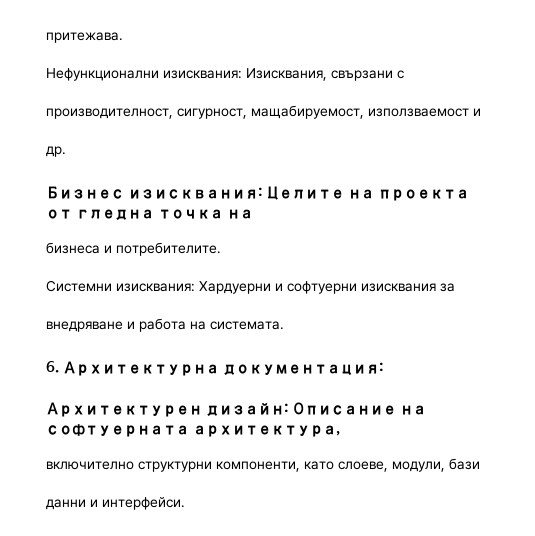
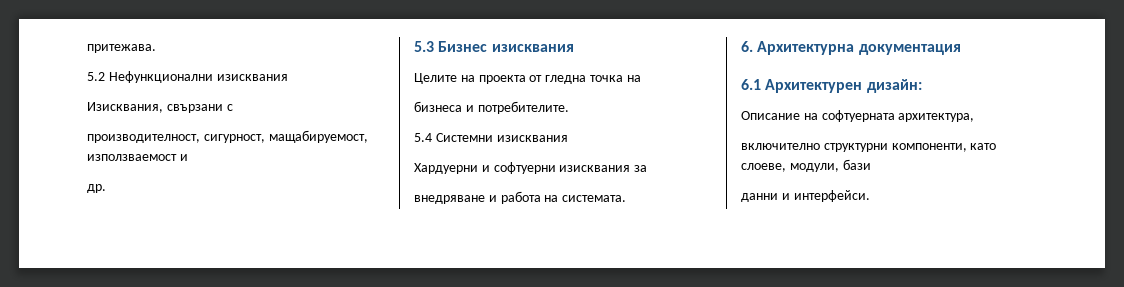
[46,68,242,81] Нефункционални изисквания: -> [87,71,288,83] 5.2 Нефункционални изисквания //
[46,186,262,199] Бизнес изисквания: -> [414,41,574,52] 5.3 Бизнес изисквания //
[46,280,195,292] Системни изисквания: -> [414,133,568,142] 5.4 Системни изисквания //
[222,362,383,376] документация: // -> [858,44,961,55] [741,79,761,90] документация // 6.1
(288, 409) none -> (922, 86) //

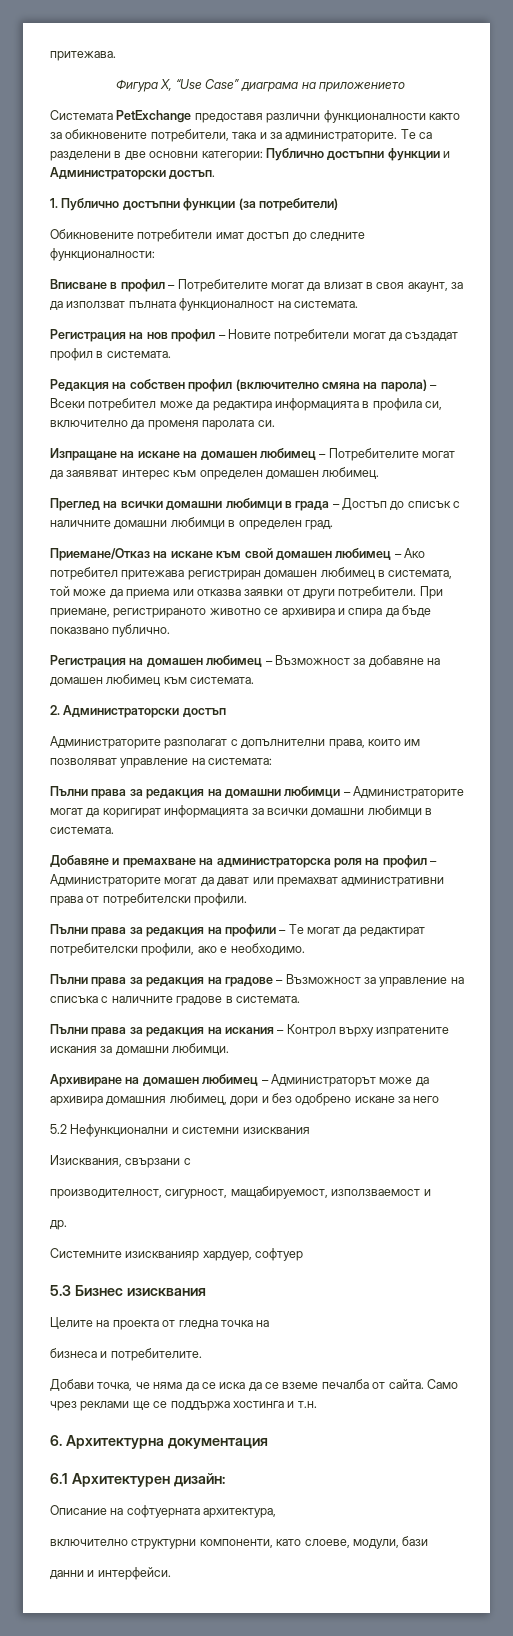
(156, 48) none -> [115,79,406,92] [50,110,460,123] [50,129,432,142] [50,148,450,161] [50,167,216,180] [50,198,338,211] [50,229,365,242] [50,248,155,261] [50,279,464,292] [50,298,358,311] [50,329,459,342] [50,348,171,361] [50,379,437,392] [50,398,442,411] [50,420,275,430] [50,448,455,461] [50,467,380,480] [50,498,461,511] [50,517,333,530] [50,548,425,561] [50,567,453,580] [50,586,443,599] [50,605,431,618] [50,624,171,637] [50,655,440,668] [50,674,255,686] [50,705,226,718] [50,736,421,749] [50,758,273,768] [50,786,464,799] [50,805,432,818] [50,827,114,834] [50,855,437,868] [50,874,445,887] [50,893,248,906] [50,924,425,937] [50,943,305,956] [50,974,464,987] [50,996,300,1006] [50,1024,450,1037] [50,1043,230,1055] [50,1074,429,1087] [50,1093,440,1106] // Фигура X, “Use Case” диаграма на приложението // Системата PetExchange предоставя различни функционалности както за обикновените потребители, така и за администраторите. Те са разделени в две основни категории: Публично достъпни функции и Администраторски достъп. // 1. Публично достъпни функции (за потребители) // Обикновените потребители имат достъп до следните функционалности: // Вписване в профил – Потребителите могат да влизат в своя акаунт, за да използват пълната функционалност на системата. // Регистрация на нов профил – Новите потребители могат да създадат профил в системата. // Редакция на собствен профил (включително смяна на парола) – Всеки потребител може да редактира информацията в профила си, включително да променя паролата си. // Изпращане на искане на домашен любимец – Потребителите могат да заявяват интерес към определен домашен любимец. // Преглед на всички домашни любимци в града – Достъп до списък с наличните домашни любимци в определен град. // Приемане/Отказ на искане към свой домашен любимец – Ако потребител притежава регистриран домашен любимец в системата, той може да приема или отказва заявки от други потребители. При приемане, регистрираното животно се архивира и спира да бъде показвано публично. // Регистрация на домашен любимец – Възможност за добавяне на домашен любимец към системата. // 2. Администраторски достъп // Администраторите разполагат с допълнителни права, които им позволяват управление на системата: // Пълни права за редакция на домашни любимци – Администраторите могат да коригират информацията за всички домашни любимци в системата. // Добавяне и премахване на администраторска роля на профил – Администраторите могат да дават или премахват административни права от потребителски профили. // Пълни права за редакция на профили – Те могат да редактират потребителски профили, ако е необходимо. // Пълни права за редакция на градове – Възможност за управление на списъка с наличните градове в системата. // Пълни права за редакция на искания – Контрол върху изпратените искания за домашни любимци. // Архивиране на домашен любимец – Администраторът може да архивира домашния любимец, дори и без одобрено искане за него
(213, 77) none -> [171,1127,240,1134] и системни
(106, 188) none -> [50,1248,304,1261] // Системните изискванияр хардуер, софтуер
[414,133,568,142] [414,162,648,174] [414,191,627,204] 5.4 Системни изисквания // Хардуерни и софтуерни изисквания за // внедряване и работа на системата. -> [50,1379,458,1391] [50,1401,317,1411] Добави точка, че няма да се иска да се вземе печалба от сайта. Само чрез реклами ще се поддържа хостинга и т.н.

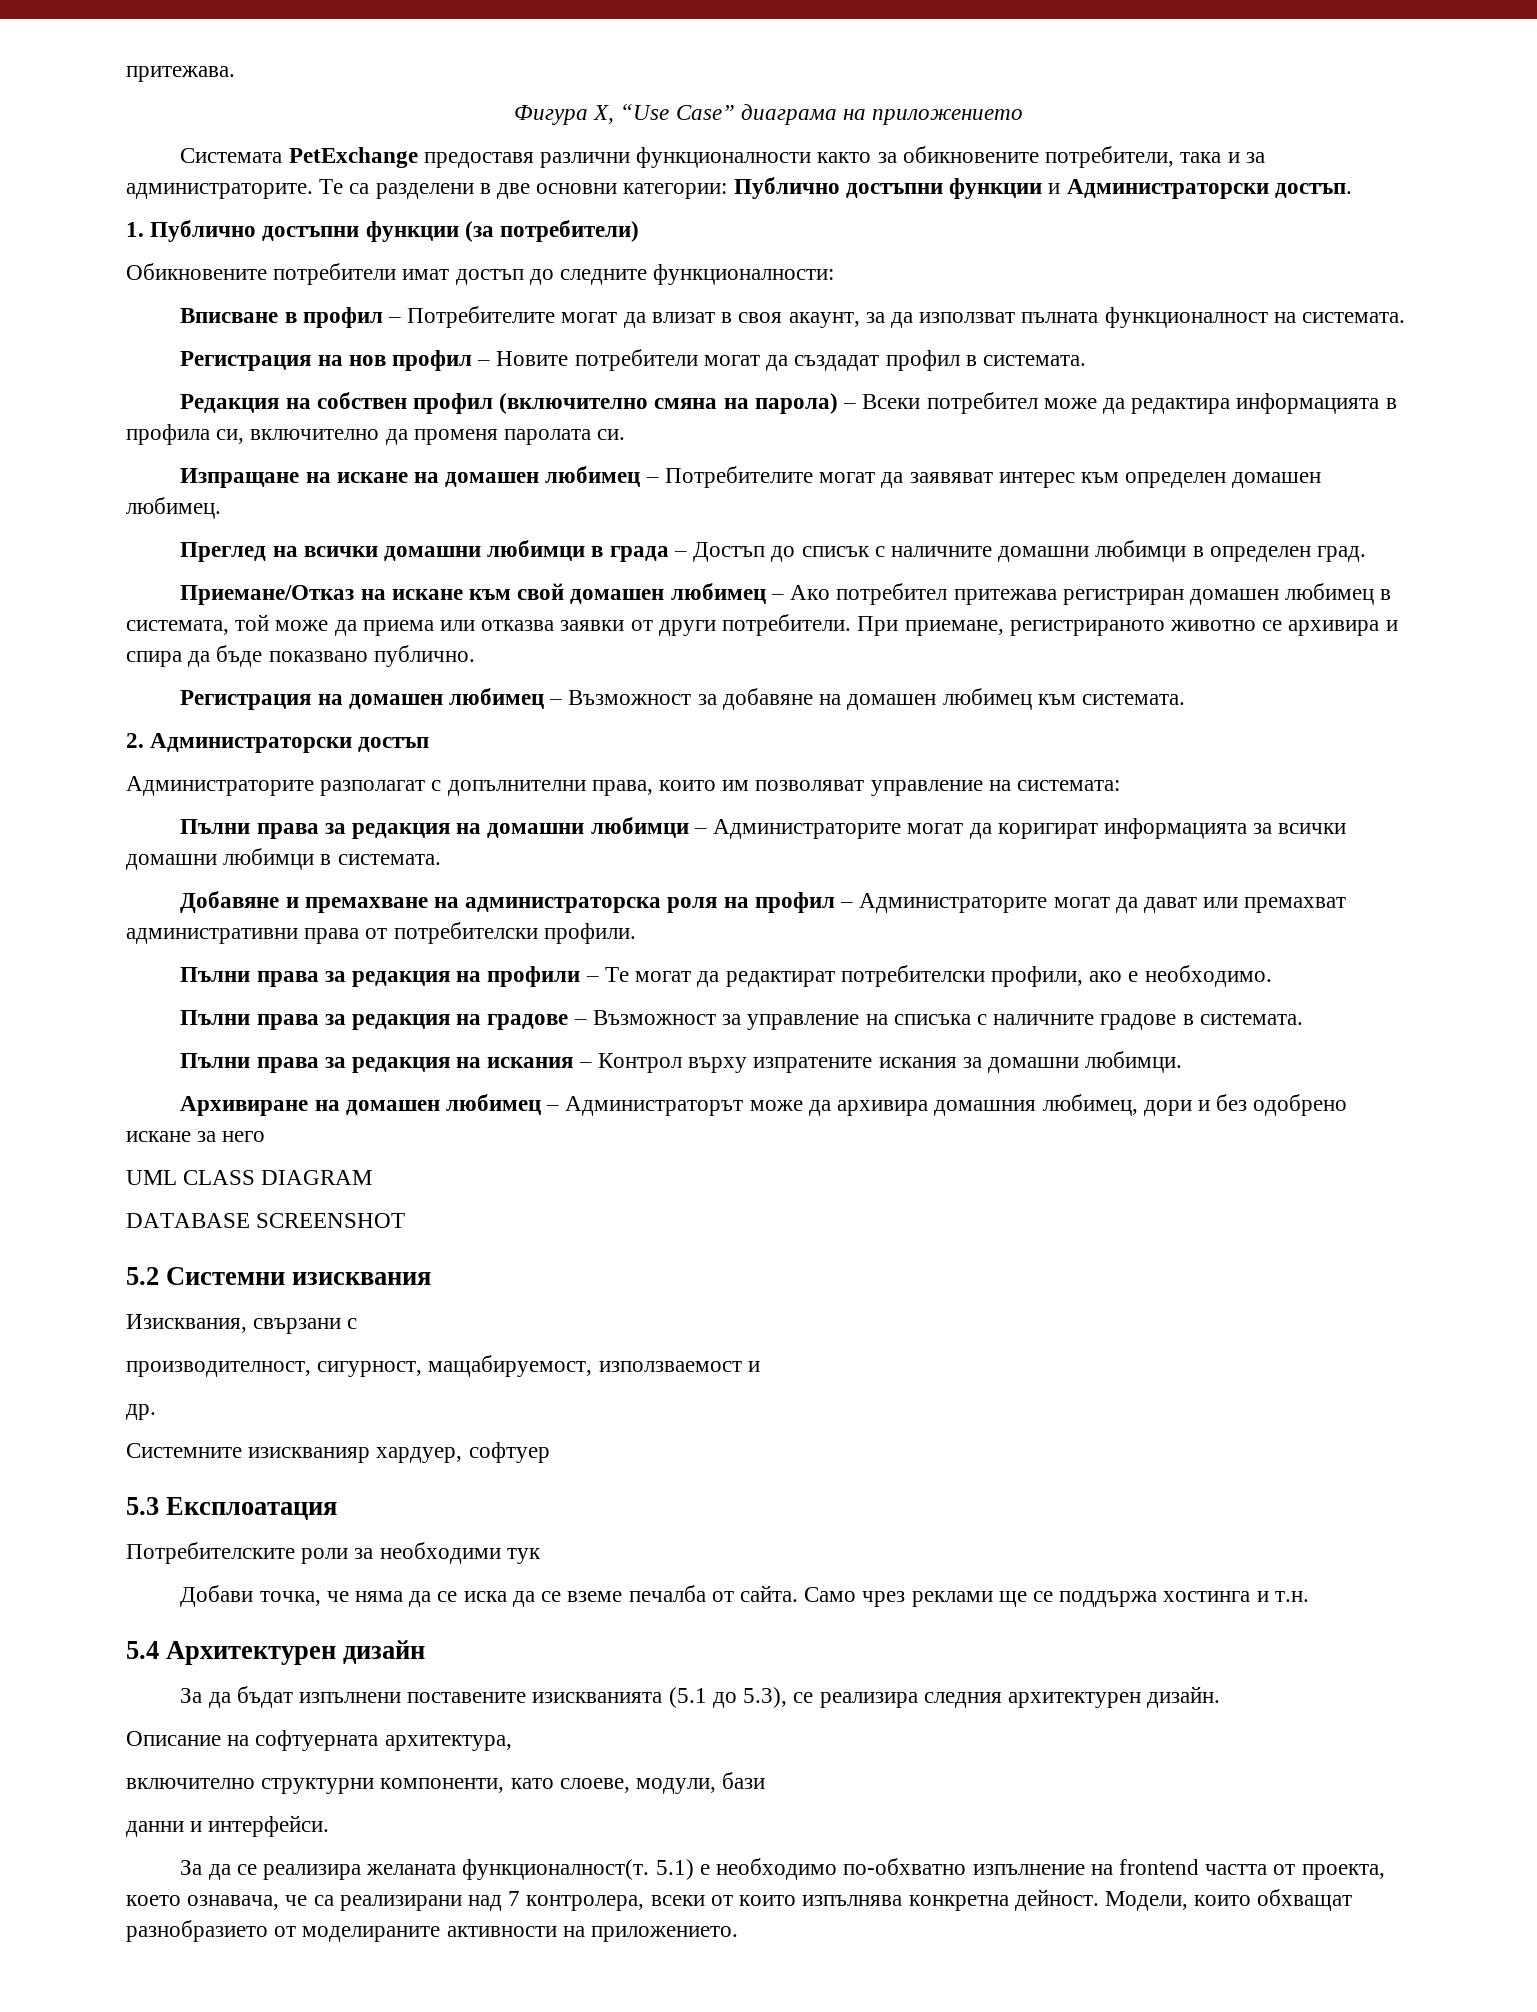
[50,1124,240,1137] 5.2 Нефункционални и системни -> [126,1170,373,1185] [126,1213,406,1228] [126,1267,286,1285] UML CLASS DIAGRAM // DATABASE SCREENSHOT // 5.2 Системни
[74,1285,206,1296] [50,1317,270,1330] [50,1348,202,1361] Бизнес изисквания // Целите на проекта от гледна точка на // бизнеса и потребителите. -> [166,1497,338,1520] [126,1542,541,1564] Експлоатация // Потребителските роли за необходими тук
[50,1435,268,1449] [50,1473,225,1487] 6. Архитектурна документация // 6.1 Архитектурен дизайн: -> [126,1640,426,1665] [180,1686,1221,1708] 5.4 Архитектурен дизайн // За да бъдат изпълнени поставените изискванията (5.1 до 5.3), се реализира следния архитектурен дизайн.
(171, 1573) none -> [180,1858,1385,1880] [126,1889,1353,1911] [126,1920,739,1942] // За да се реализира желаната функционалност(т. 5.1) е необходимо по-обхватно изпълнение на frontend частта от проекта, което ознавача, че са реализирани над 7 контролера, всеки от които изпълнява конкретна дейност. Модели, които обхващат разнобразието от моделираните активности на приложението.

